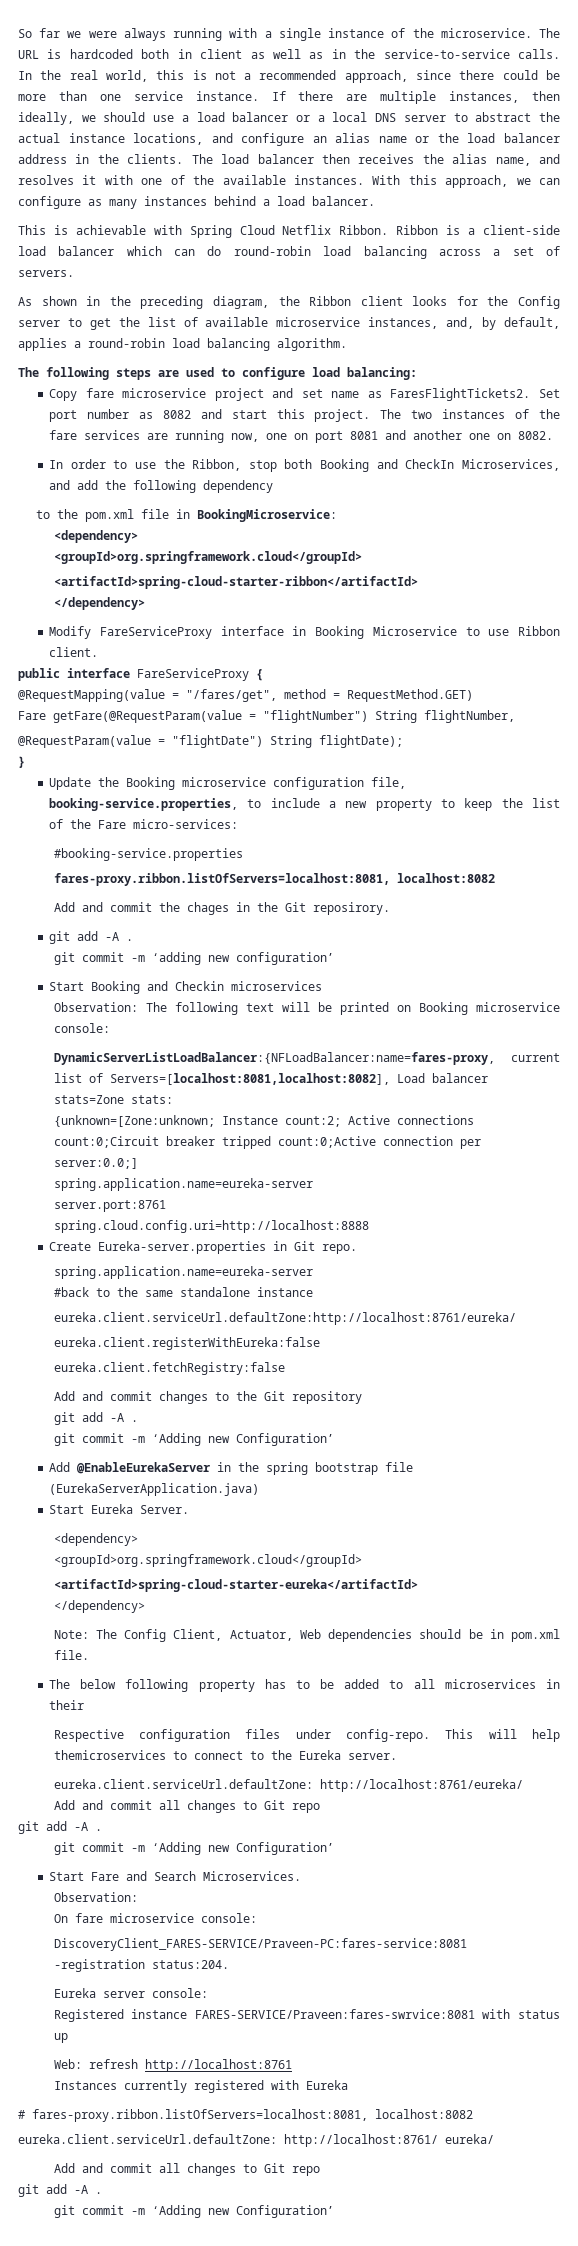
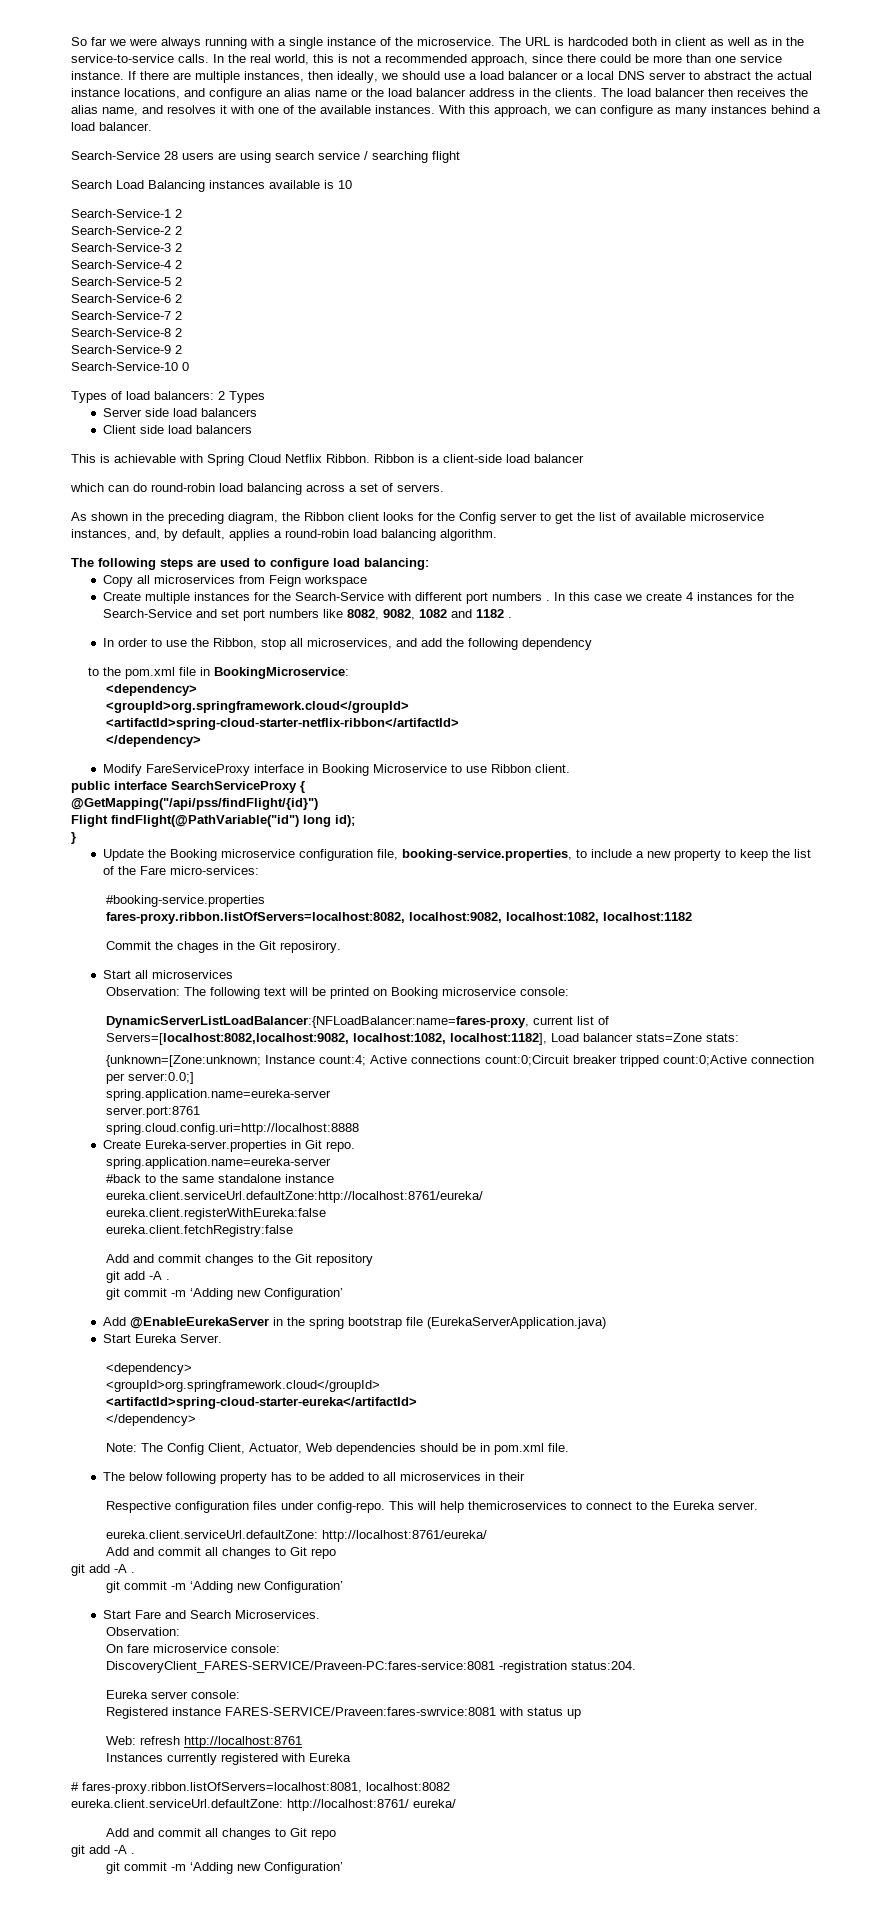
(375, 201) none -> [71,151,460,163] [71,180,352,192] [71,209,182,218] [71,226,182,235] [71,243,182,252] [71,260,182,269] [71,277,182,286] [71,294,182,303] [71,311,182,320] [71,328,182,337] [71,345,182,354] [71,362,189,371] [71,391,265,403] [102,408,257,417] [102,425,252,434] // Search-Service 28 users are using search service / searching flight // Search Load Balancing instances available is 10 // Search-Service-1 2 // Search-Service-2 2 // Search-Service-3 2 // Search-Service-4 2 // Search-Service-5 2 // Search-Service-6 2 // Search-Service-7 2 // Search-Service-8 2 // Search-Service-9 2 // Search-Service-10 0 // Types of load balancers: 2 Types // Server side load balancers // Client side load balancers
(115, 251) none -> (584, 458) //
[85,388,560,401] [49,409,560,422] [49,430,554,443] fare microservice project and set name as FaresFlightTickets2. Set port number as 8082 and start this project. The two instances of the fare services are running now, one on port 8081 and another one on 8082. -> [136,575,367,587] [102,592,794,604] [102,609,512,621] all microservices from Feign workspace // Create multiple instances for the Search-Service with different port numbers . In this case we create 4 instances for the Search-Service and set port numbers like 8082, 9082, 1082 and 1182 .
[284,459,560,472] both Booking and CheckIn Microservices, -> [289,638,392,649] all microservices,
[53,576,418,589] <artifactId>spring-cloud-starter-ribbon</artifactId> -> [105,718,459,730] <artifactId>spring-cloud-starter-netflix-ribbon</artifactId>
[137,668,249,681] FareServiceProxy -> [171,781,297,793] SearchServiceProxy
[18,689,473,702] [18,710,515,723] [18,735,403,748] @RequestMapping(value = "/fares/get", method = RequestMethod.GET) // Fare getFare(@RequestParam(value = "flightNumber") String flightNumber, // @RequestParam(value = "flightDate") String flightDate); -> [71,798,318,810] [71,815,355,827] @GetMapping("/api/pss/findFlight/{id}") // Flight findFlight(@PathVariable("id") long id);
[53,873,495,886] [53,902,152,912] fares-proxy.ribbon.listOfServers=localhost:8081, localhost:8082 // Add and commit -> [105,912,692,924] [105,941,151,950] fares-proxy.ribbon.listOfServers=localhost:8082, localhost:9082, localhost:1082, localhost:1182 // Commit
[49,931,134,944] [53,952,334,965] [49,981,225,994] git add -A . // git commit -m ‘adding new configuration’ // Start Booking and Checkin -> [102,970,148,979] Start all
[109,1073,390,1085] Servers=[localhost:8081,localhost:8082], -> [105,1033,547,1045] Servers=[localhost:8082,localhost:9082, localhost:1082, localhost:1182],
[284,1116,341,1127] count:2; -> [318,1055,366,1066] count:4;

